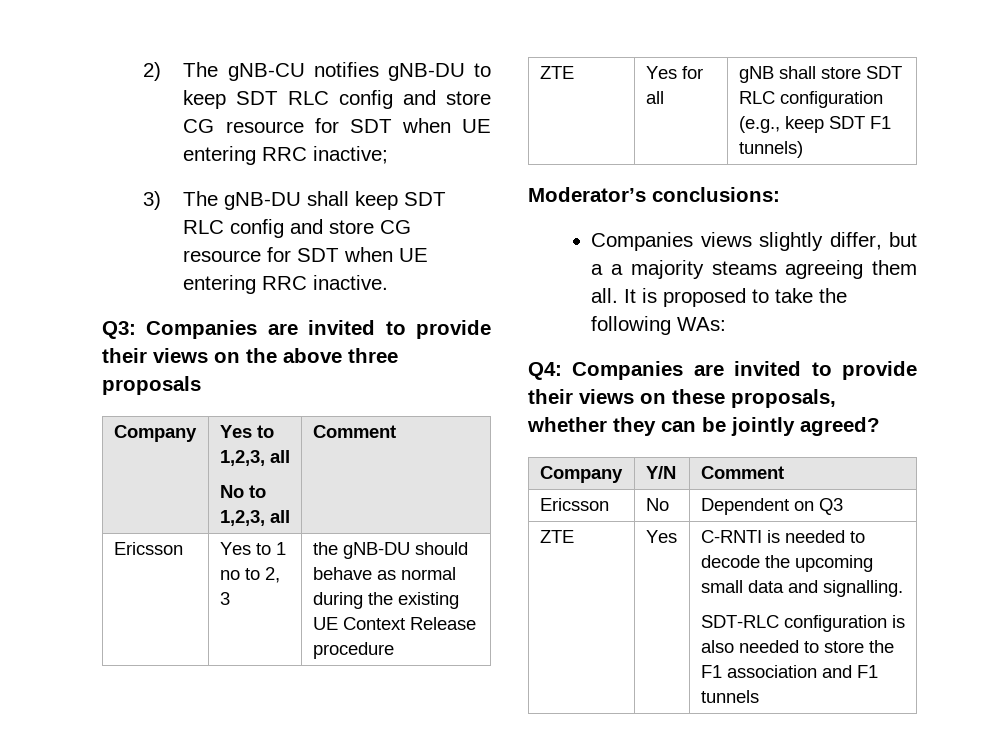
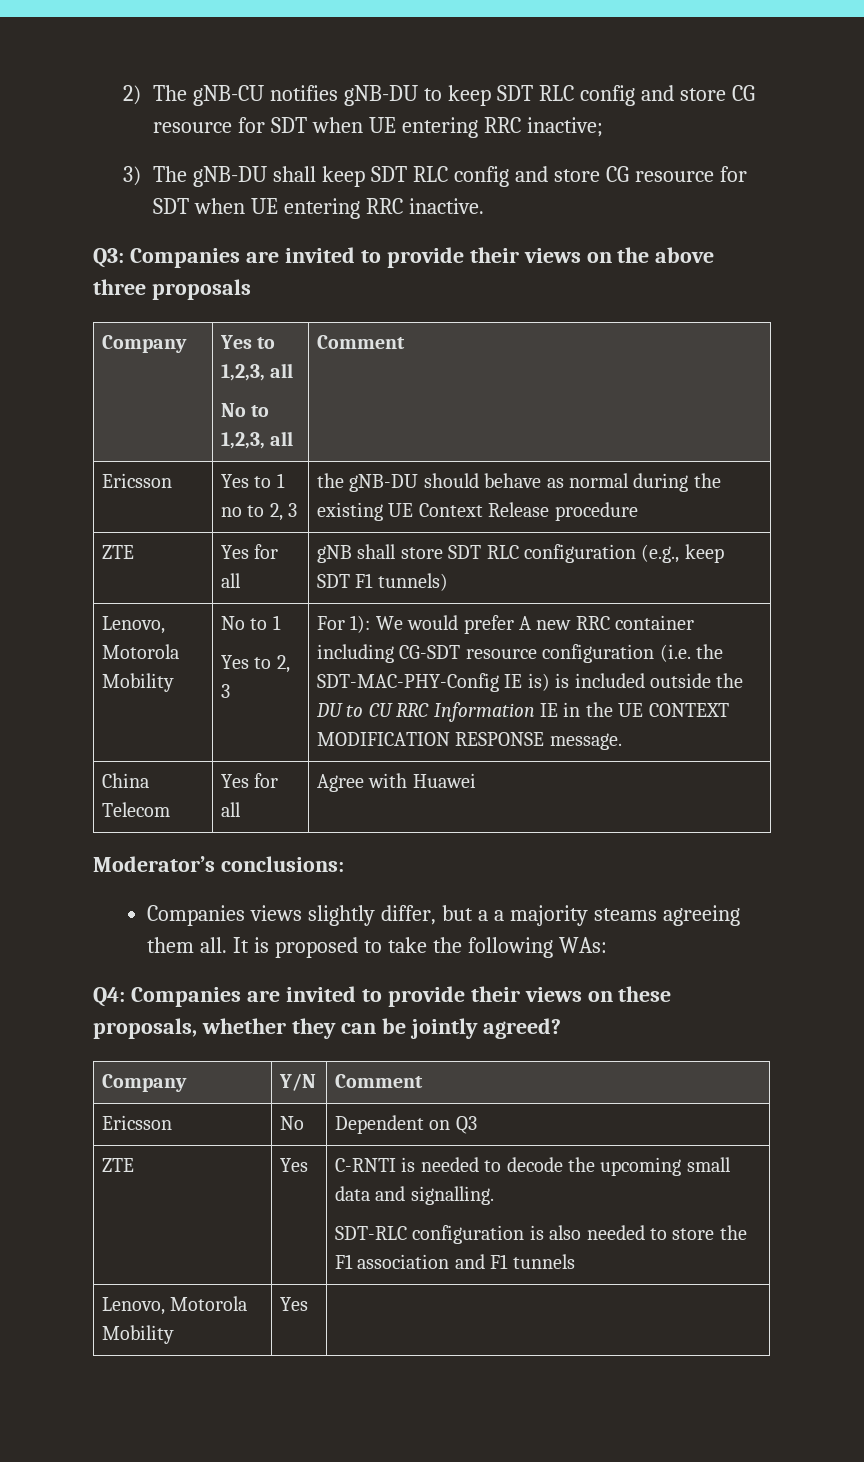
(803, 149) none -> [102,616,166,634] [102,644,180,659] [102,673,175,692] [221,615,281,630] [221,655,290,673] [221,684,231,698] [317,615,695,634] [317,644,724,663] [317,673,744,692] [316,702,729,722] [317,732,622,750] [102,773,150,788] [102,802,171,817] [221,773,279,788] [221,802,242,817] [317,773,476,792] // Lenovo, Motorola Mobility | No to 1 // Yes to 2, 3 | For 1): We would prefer A new RRC container including CG-SDT resource configuration (i.e. the SDT-MAC-PHY-Config IE is) is included outside the DU to CU RRC Information IE in the UE CONTEXT MODIFICATION RESPONSE message. // China Telecom | Yes for all | Agree with Huawei
(759, 696) none -> [102,1296,248,1315] [102,1325,175,1344] [280,1297,309,1311] // Lenovo, Motorola Mobility | Yes |

